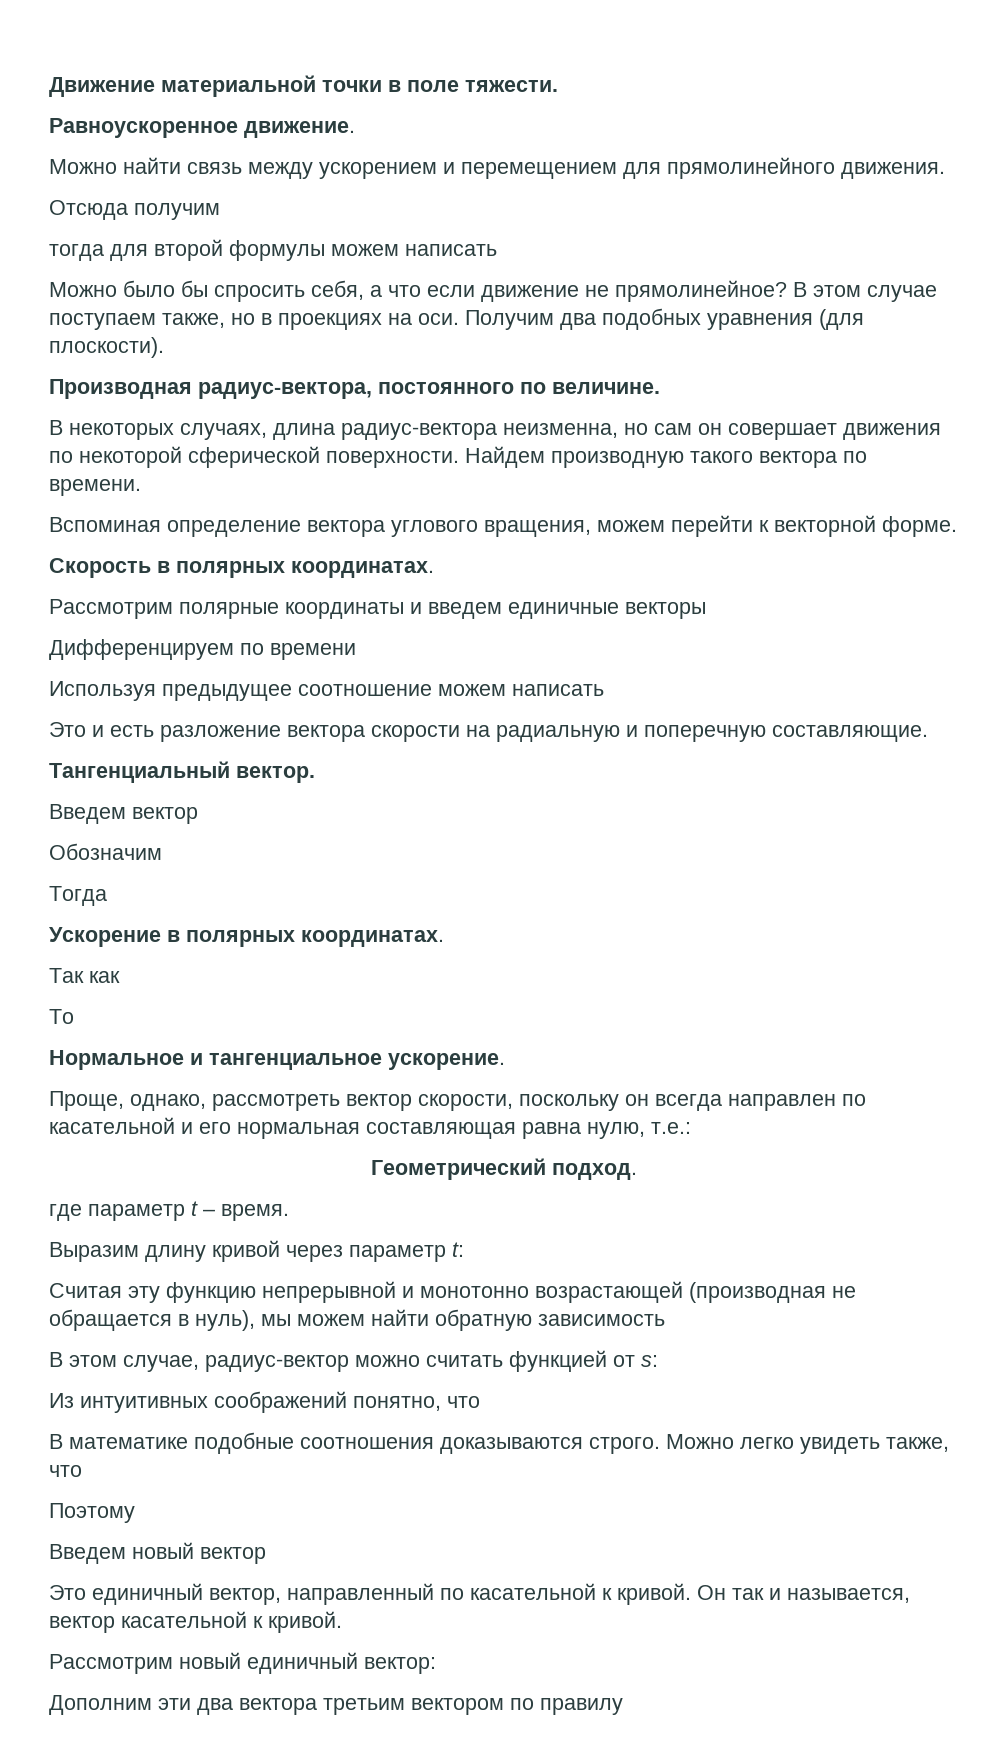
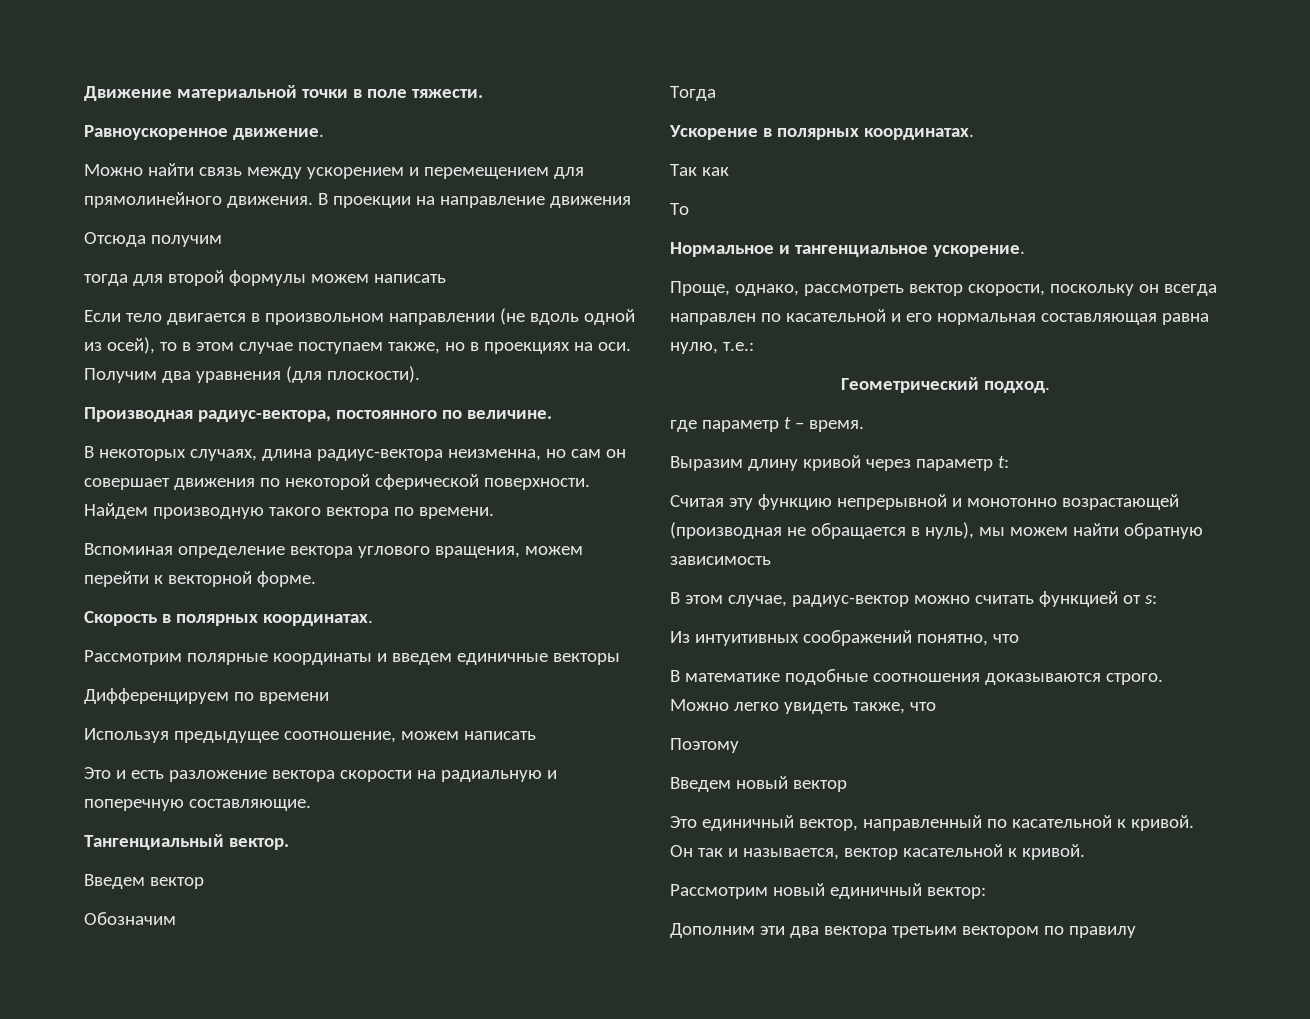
(945, 170) none -> [317,193,631,208] В проекции на направление движения
[49,280,807,302] Можно было бы спросить себя, а что если движение не прямолинейное? В -> [84,308,635,325] [84,337,191,354] Если тело двигается в произвольном направлении (не вдоль одной из осей), то в
[602,308,701,330] подобных -> (191, 377) none
[298,684,432,696] соотношение -> [283,731,396,743] соотношение,

